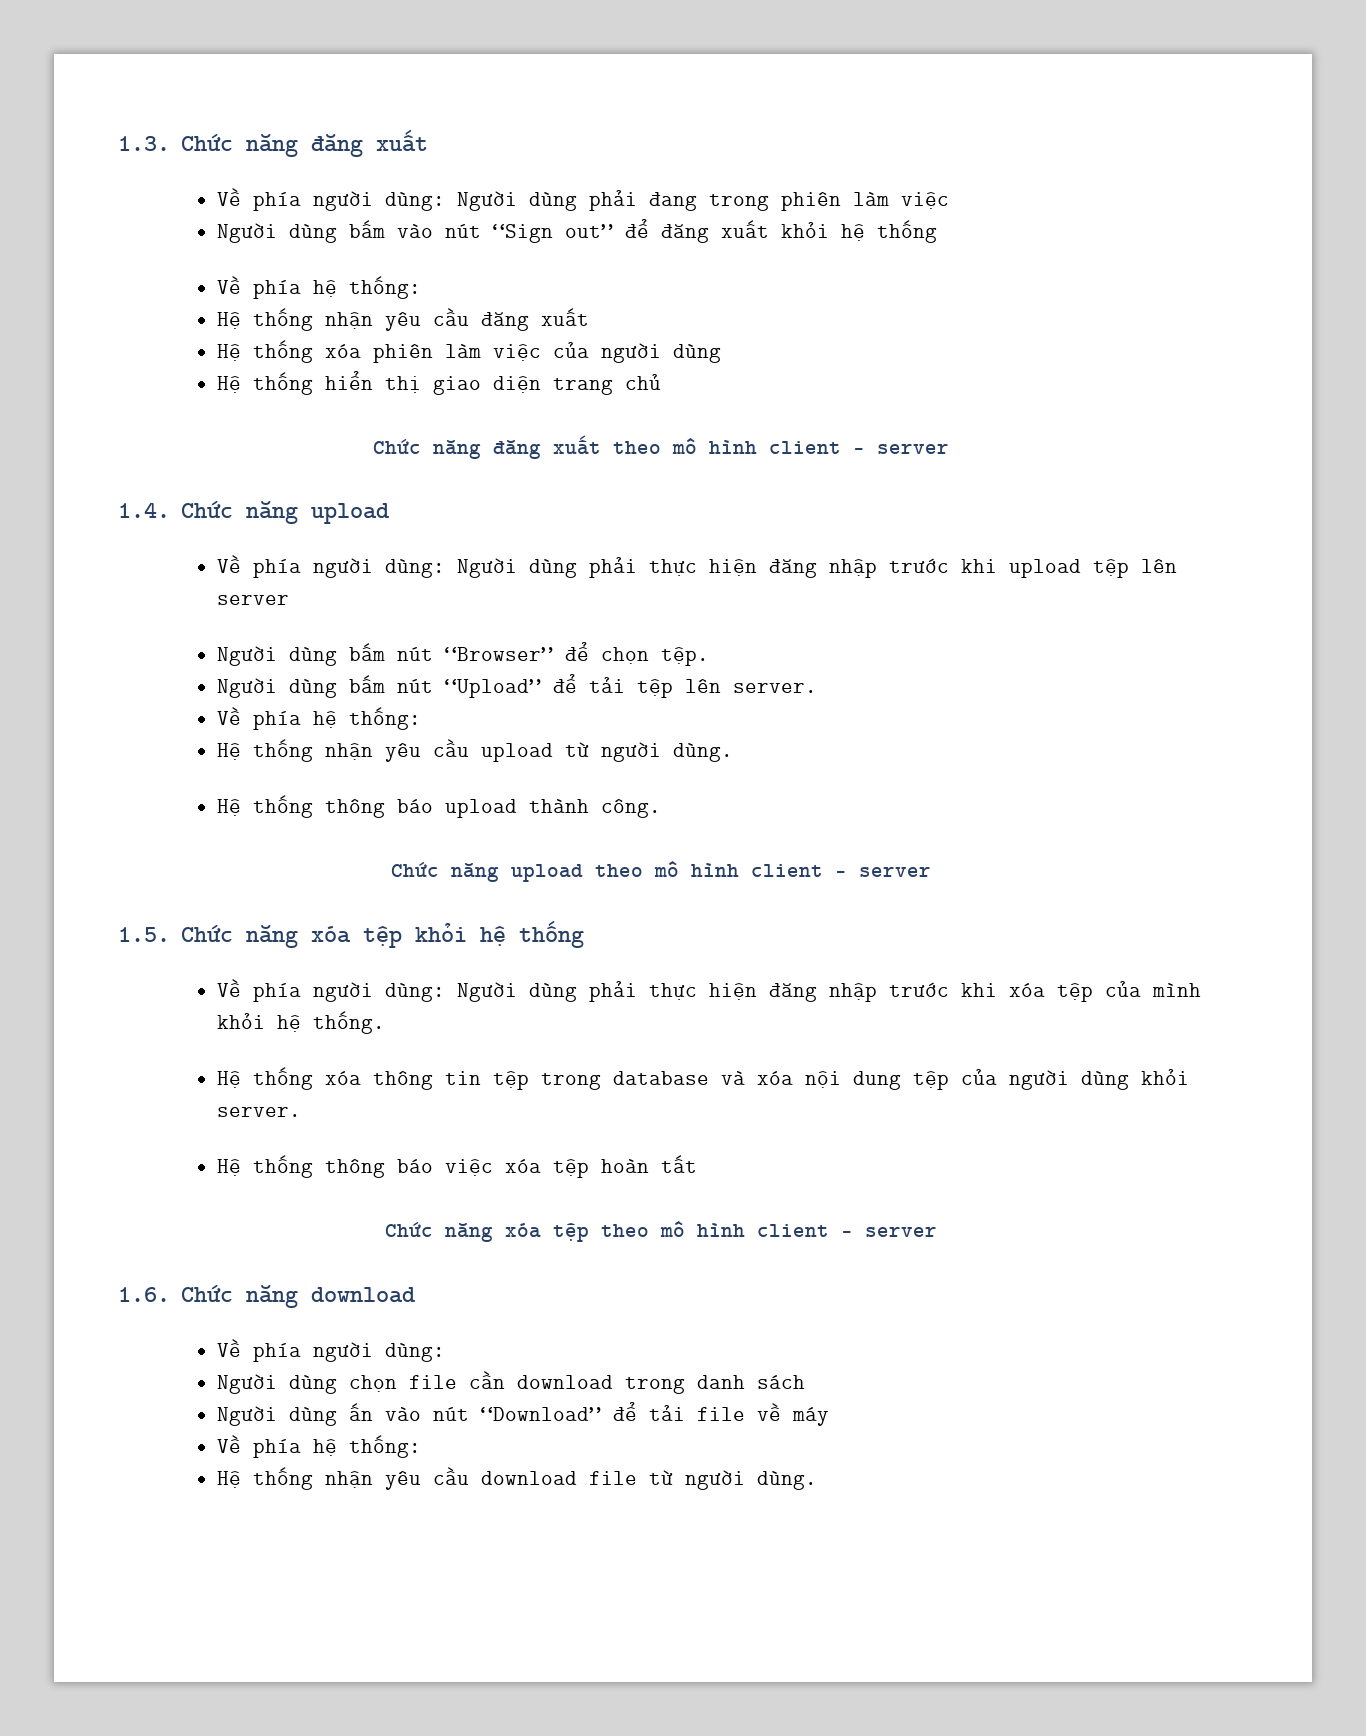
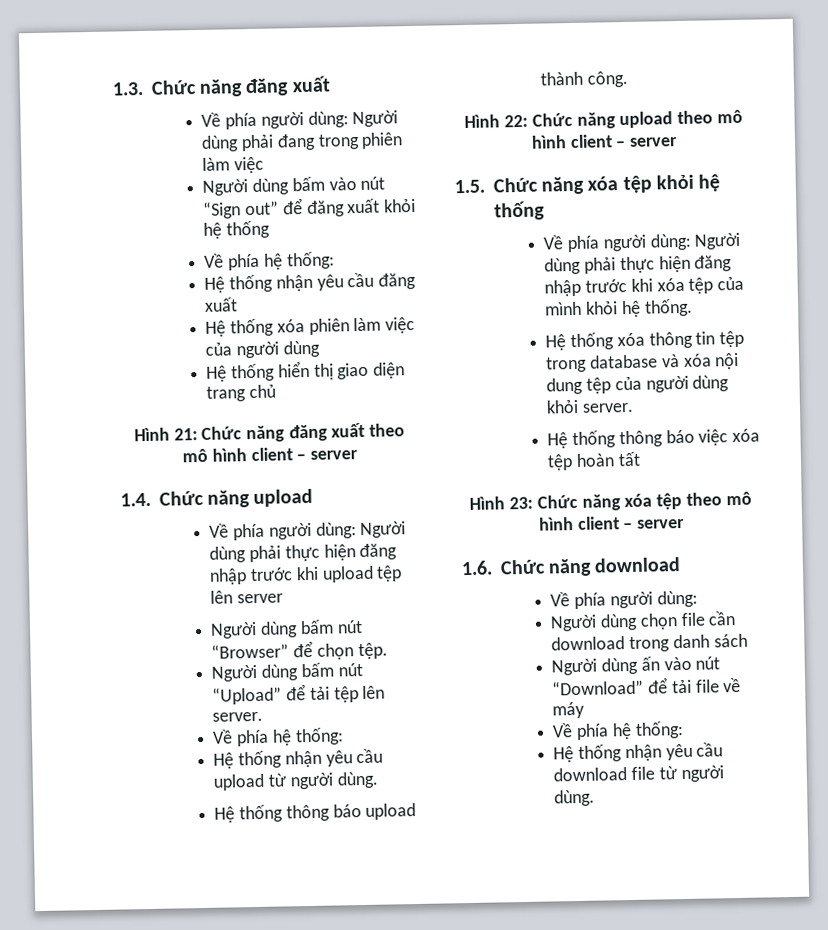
(662, 382) none -> [133,427,198,442] Hình 21:
(662, 808) none -> [464,114,529,128] Hình 22:
(698, 1164) none -> [469,496,534,510] Hình 23:

